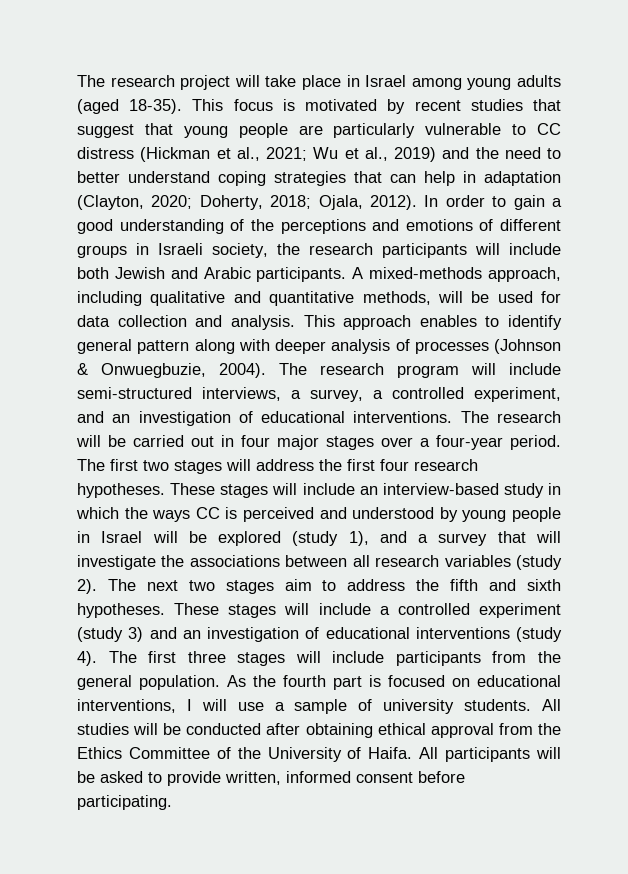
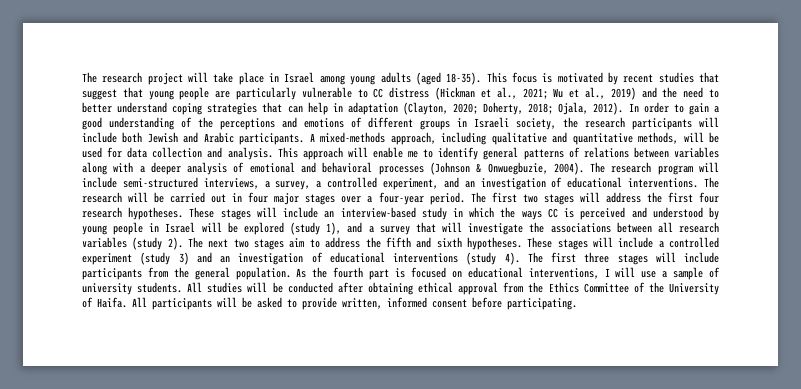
[419,315,562,330] [77,339,190,354] enables to identify general pattern -> [347,147,719,160] will enable me to identify general patterns of relations between variables
(270, 345) none -> [139,166,145,173] a
(410, 345) none -> [249,162,373,173] emotional and behavioral

